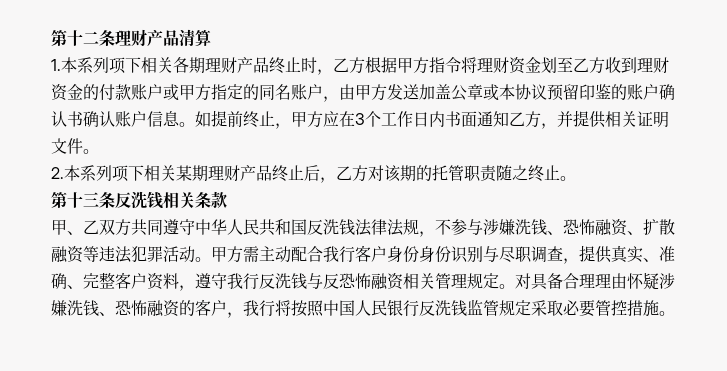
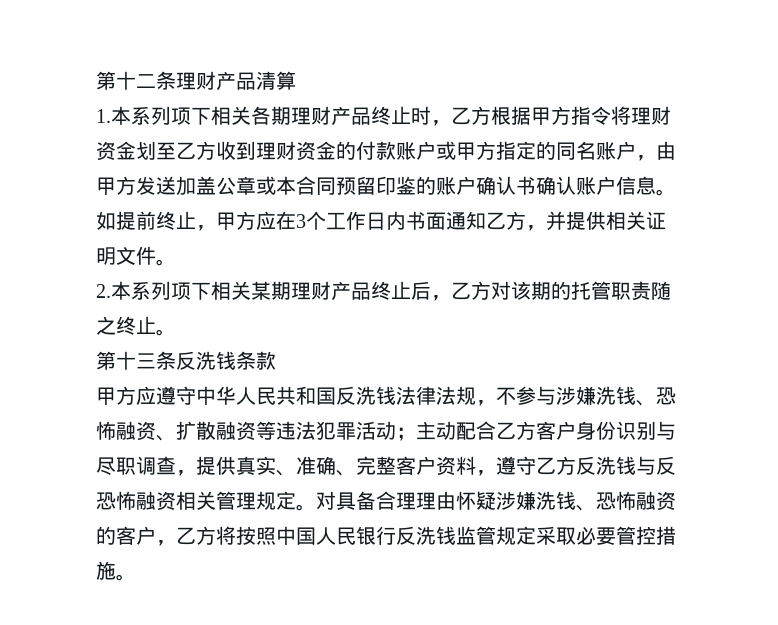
[515,84,547,100] 协议 -> [296,176,336,195] 合同
[163,192,195,209] 相关 -> (236, 360) none
[67,219,163,236] 、乙双方共同 -> [116,386,156,405] 方应
[195,246,259,263] 。甲方需 -> [396,427,416,441] ；
[323,246,355,263] 我行 -> [496,421,536,440] 乙方
[419,246,451,263] 身份 -> (616, 430) none
[227,273,259,290] 我行 -> [536,456,576,475] 乙方
[243,300,275,317] 我行 -> [176,526,216,545] 乙方

